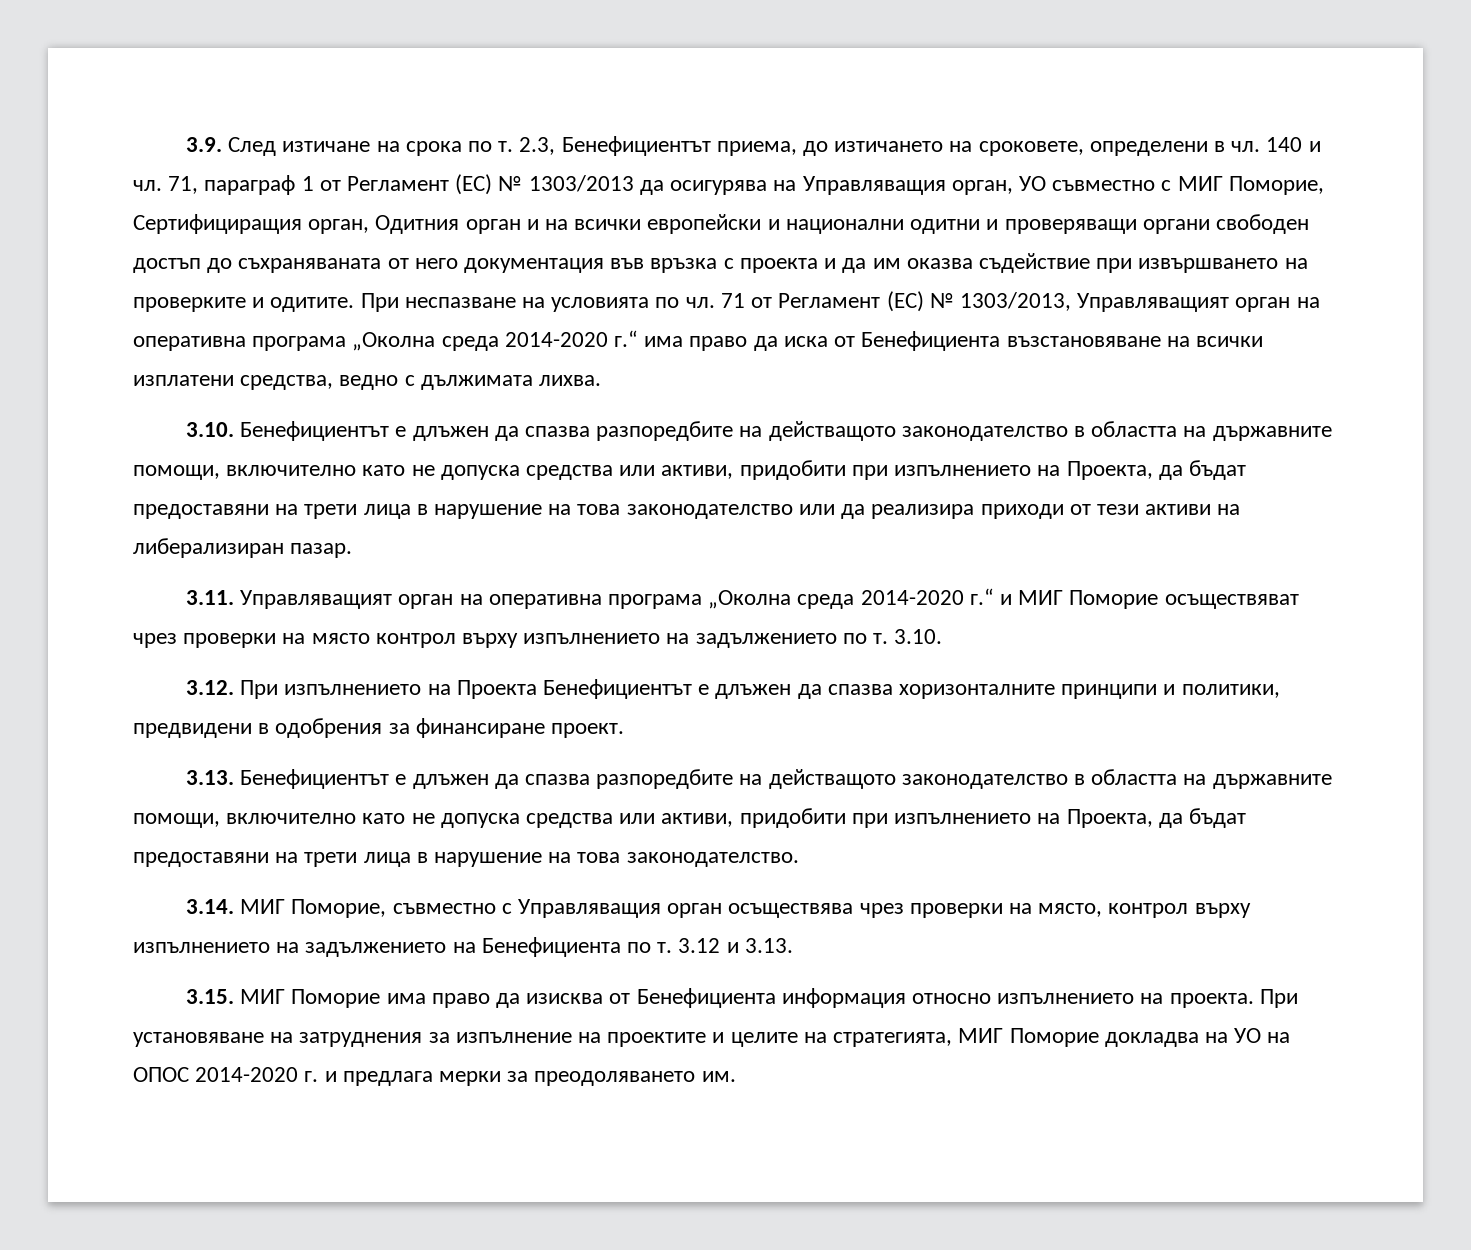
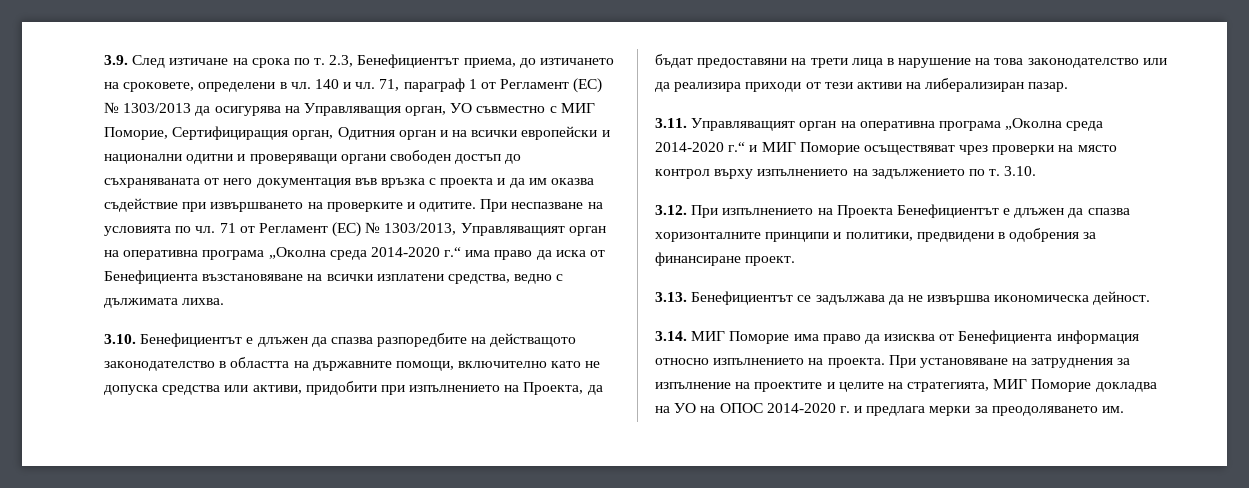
[395,769,1332,789] [133,808,1246,828] [133,852,799,867] [185,899,1251,918] [133,937,793,957] [185,989,234,1004] е длъжен да спазва разпоредбите на действащото законодателство в областта на държавните помощи, включително като не допуска средства или активи, придобити при изпълнението на Проекта, да бъдат предоставяни на трети лица в нарушение на това законодателство. // 3.14. МИГ Поморие, съвместно с Управляващия орган осъществява чрез проверки на място, контрол върху изпълнението на задължението на Бенефициента по т. 3.12 и 3.13. // 3.15. -> [797,291,1151,305] [655,331,687,341] се задължава да не извършва икономическа дейност. // 3.14.

